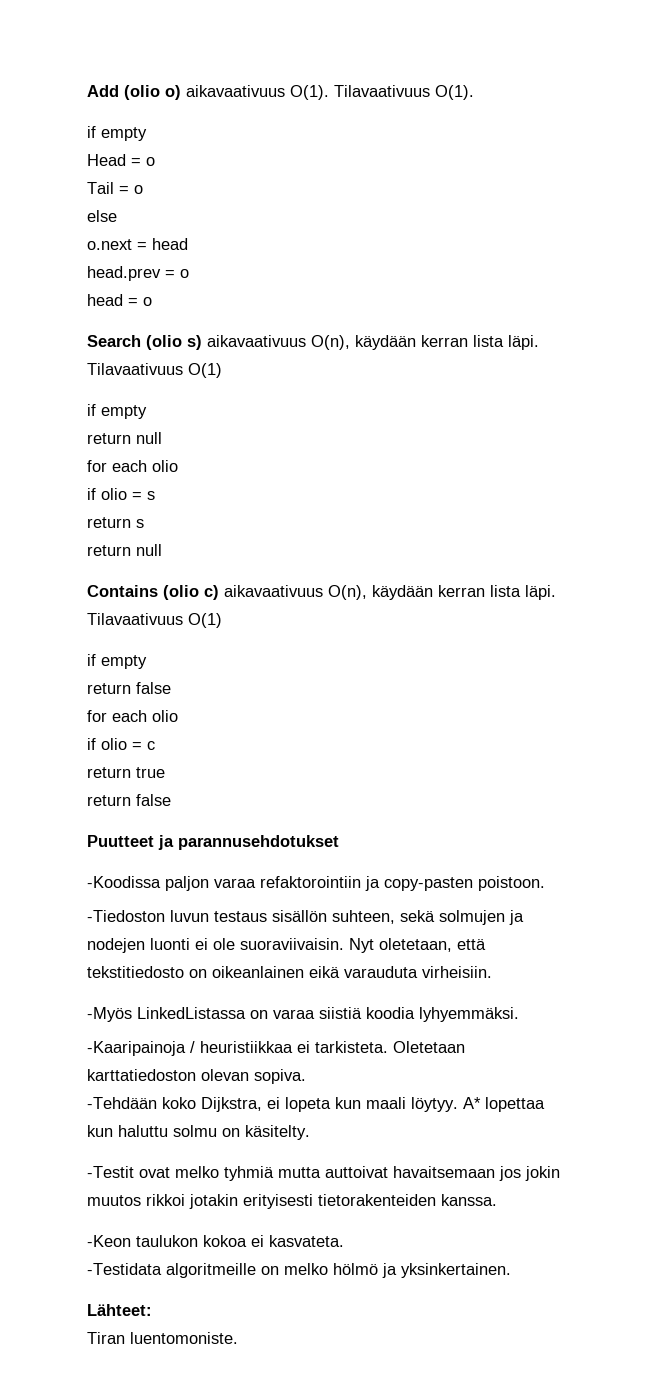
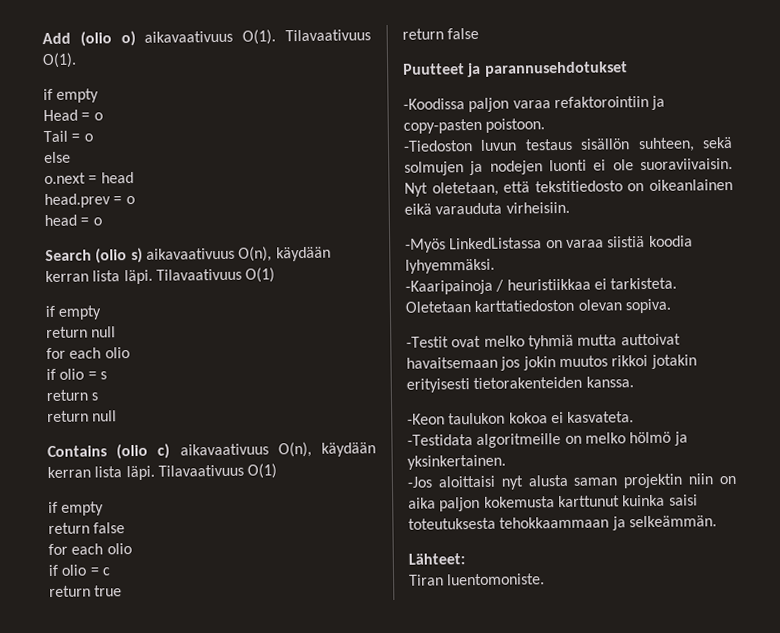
[87,1097,545,1112] [87,1125,310,1140] // -Tehdään koko Dijkstra, ei lopeta kun maali löytyy. A* lopettaa kun haluttu solmu on käsitelty. -> (671, 306) none
(511, 1270) none -> [407,473,736,490] [408,494,698,512] [408,515,717,531] // -Jos aloittaisi nyt alusta saman projektin niin on aika paljon kokemusta karttunut kuinka saisi toteutuksesta tehokkaammaan ja selkeämmän.

